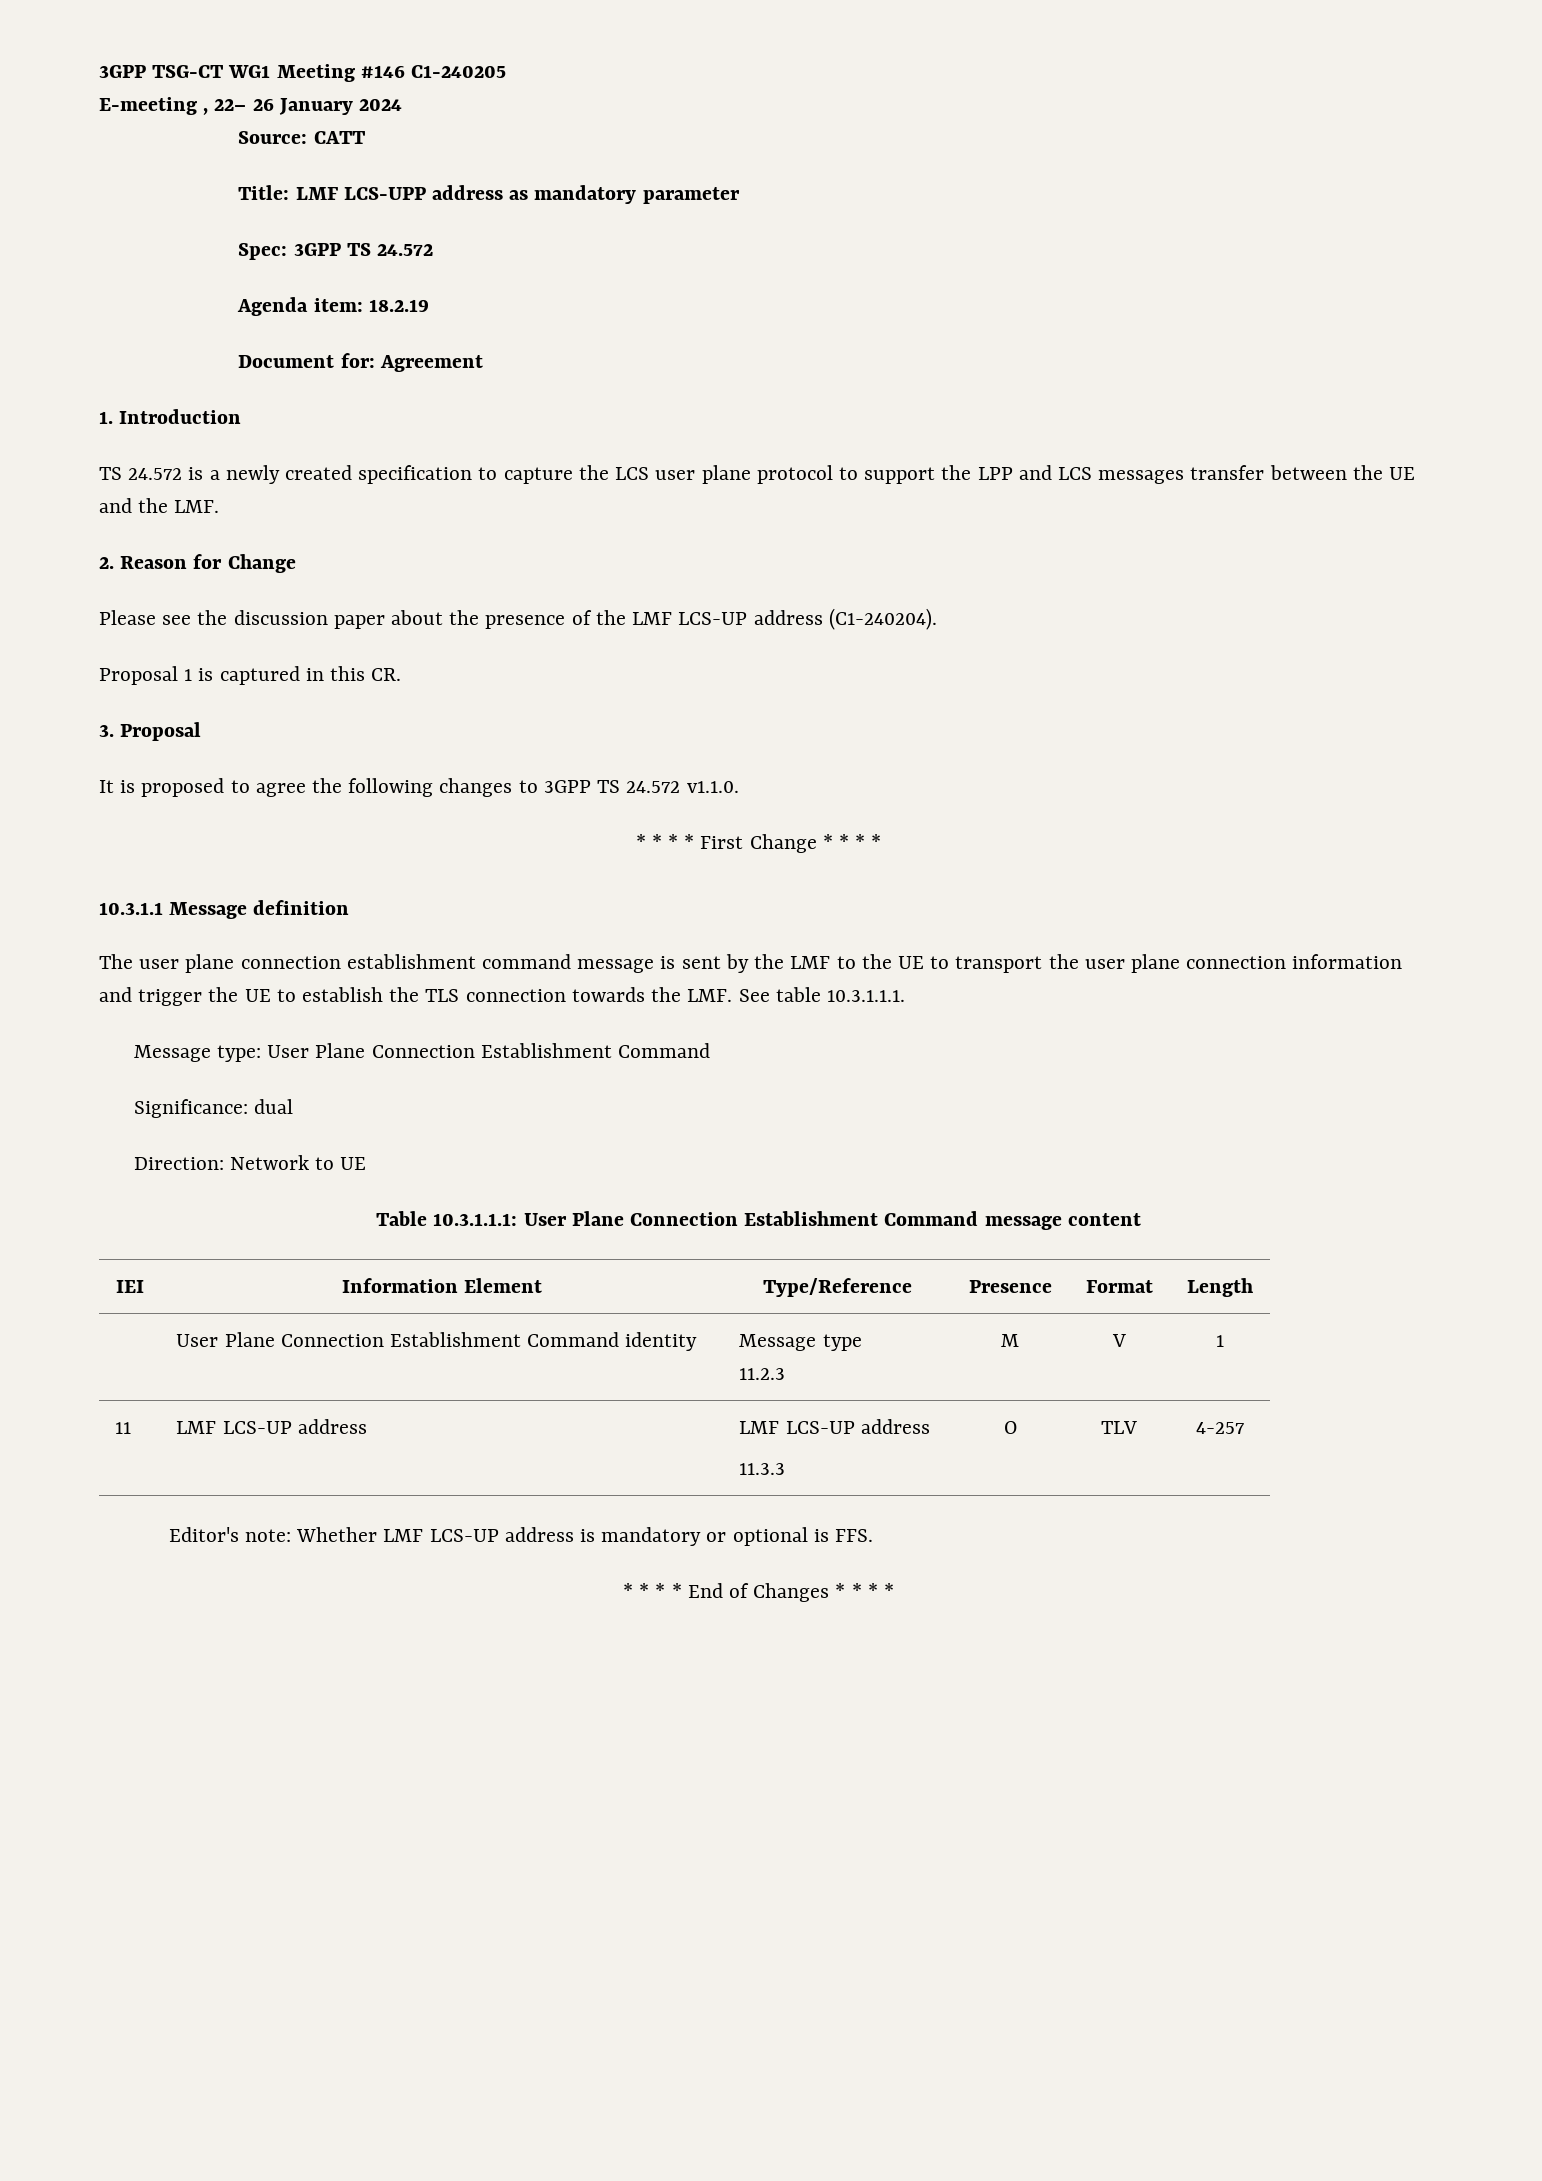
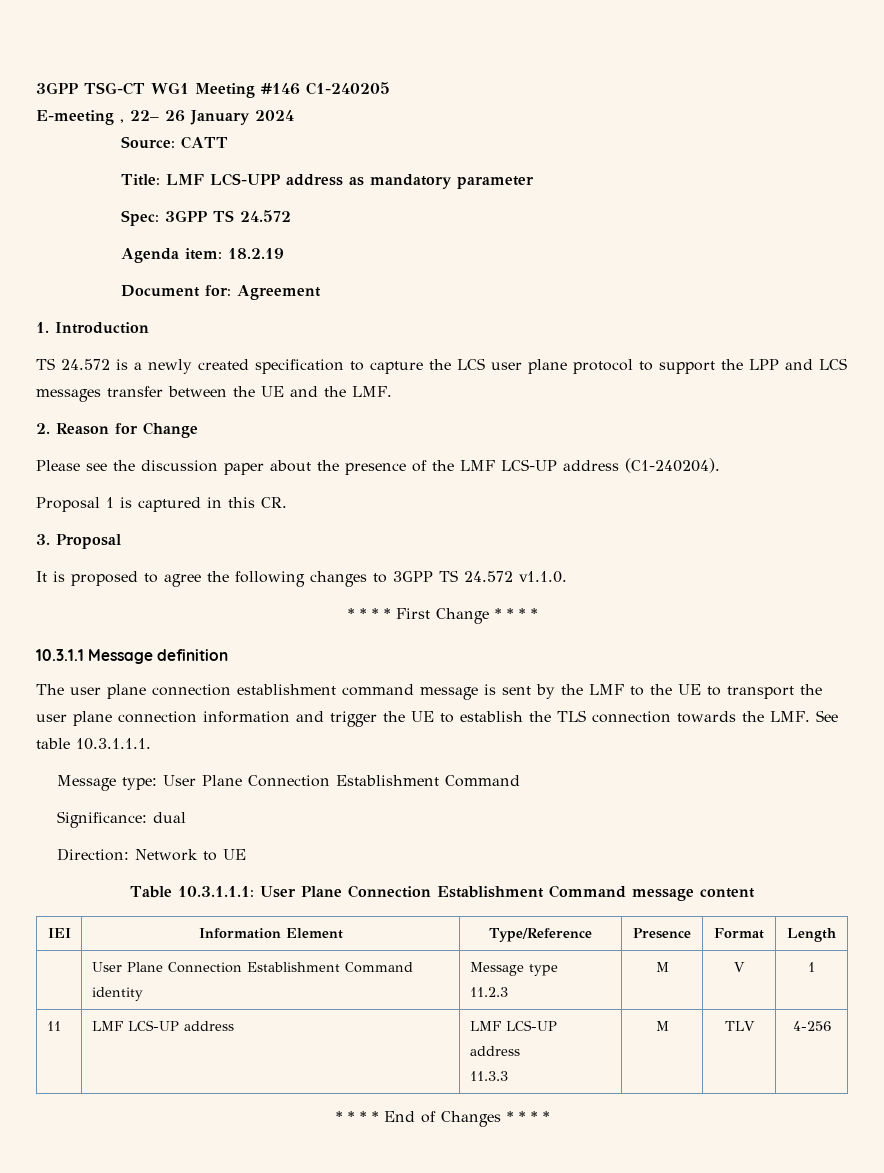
[1003,1421,1017,1434] O -> [655,1021,669,1031] M
[1195,1422,1244,1434] [168,1527,874,1546] 4-257 // Editor's note: Whether LMF LCS-UP address is mandatory or optional is FFS. -> [792,1021,831,1031] 4-256

